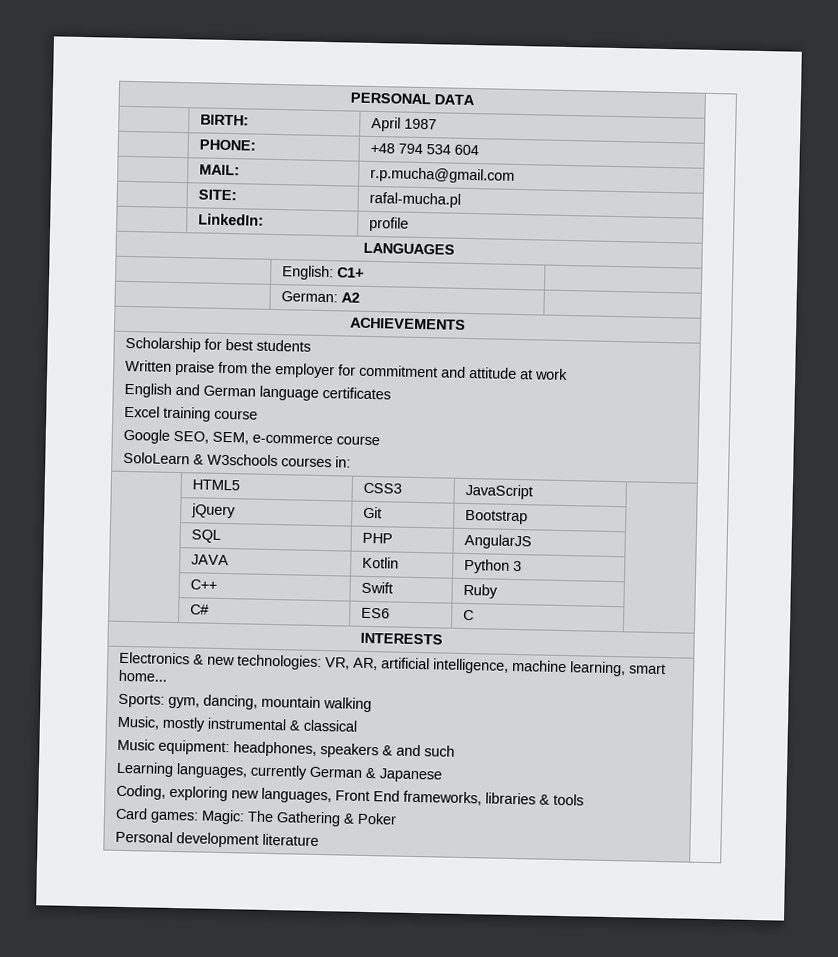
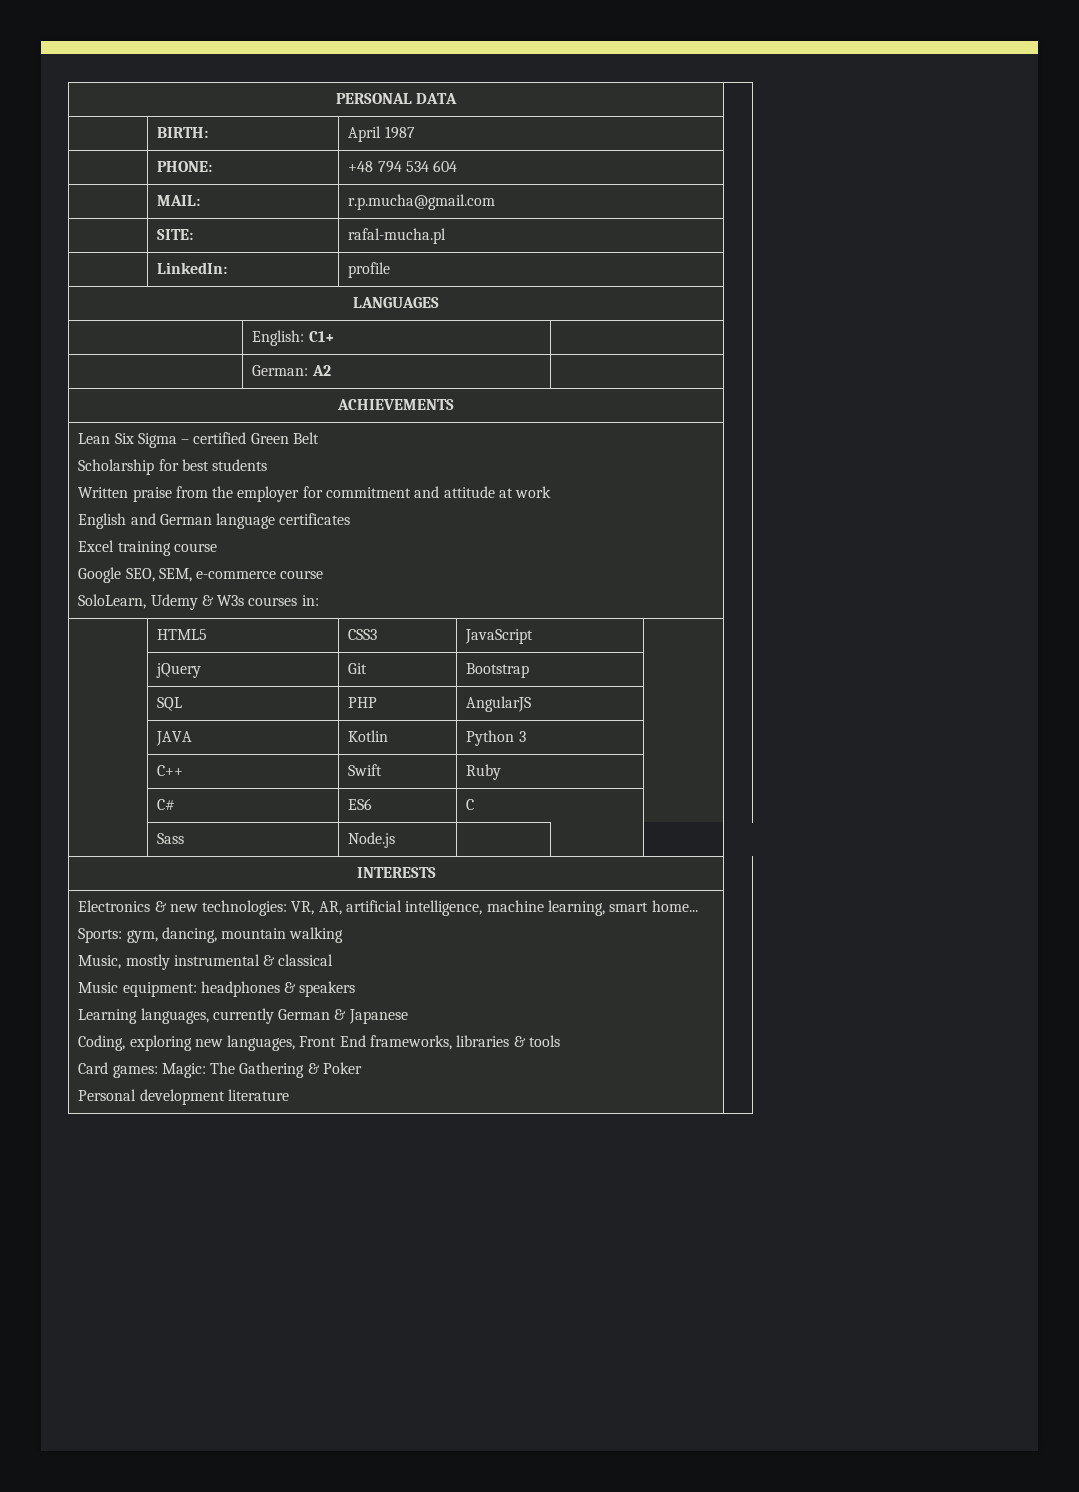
(466, 323) none -> [78,432,320,448] Lean Six Sigma – certified Green Belt //
[122,451,278,467] SoloLearn & W3schools -> [78,594,245,610] SoloLearn, Udemy & W3s
(474, 615) none -> [157,833,185,844] [348,832,396,848] // | Sass | Node.js | | |
[232,741,317,757] headphones, -> [200,981,297,997] headphones &
[381,744,455,757] & and such -> (356, 989) none

